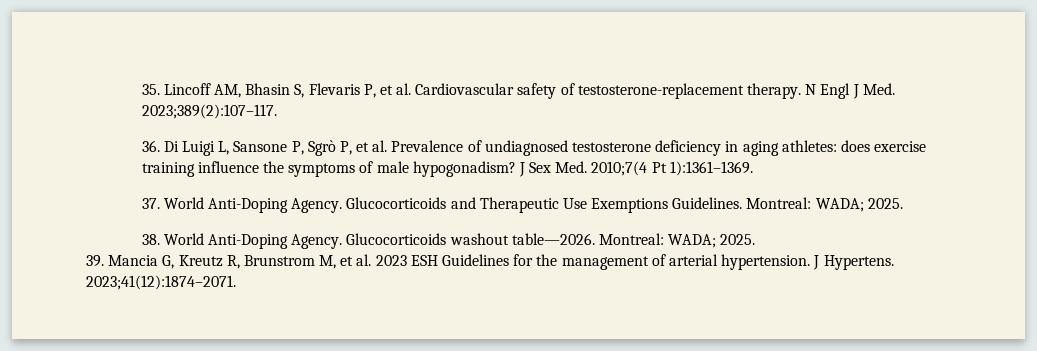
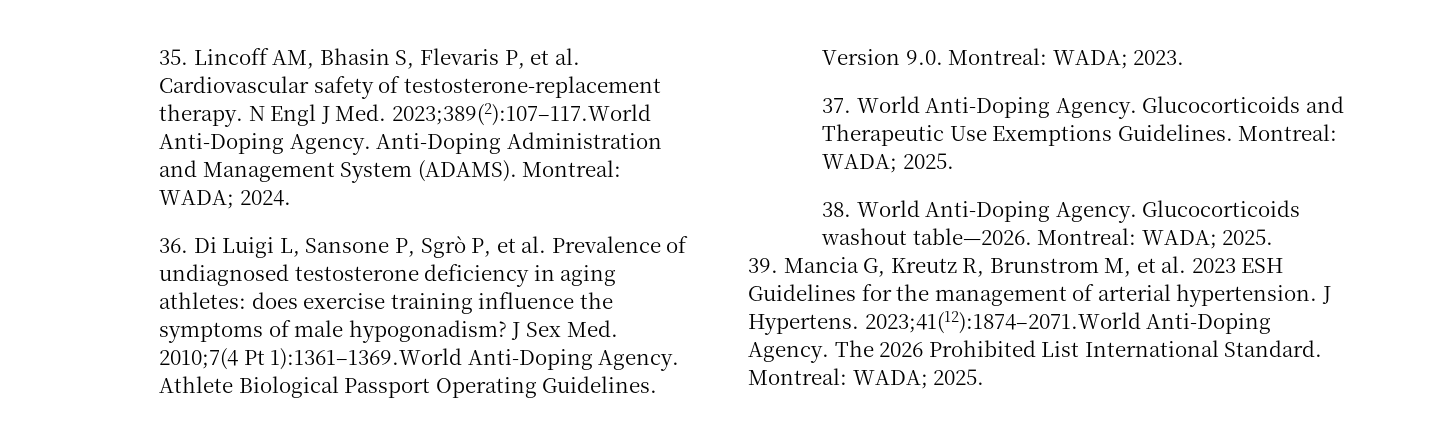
[141,104,277,119] 2023;389(2):107–117. -> [392,103,652,126] [159,132,662,155] [159,160,622,183] [159,190,291,209] 2023;389(2):107–117.World Anti-Doping Agency. Anti-Doping Administration and Management System (ADAMS). Montreal: WADA; 2024.
[669,161,753,176] 1):1361–1369. -> [270,348,680,371] [159,376,658,398] [822,48,1185,69] 1):1361–1369.World Anti-Doping Agency. Athlete Biological Passport Operating Guidelines. Version 9.0. Montreal: WADA; 2023.
[86,275,236,290] 2023;41(12):1874–2071. -> [864,311,1272,334] [748,340,1323,363] [748,368,985,389] 2023;41(12):1874–2071.World Anti-Doping Agency. The 2026 Prohibited List International Standard. Montreal: WADA; 2025.

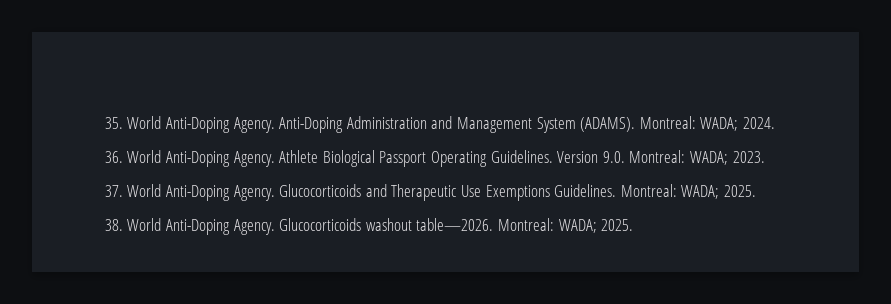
[193,48,580,69] [159,76,661,99] [159,103,652,127] Lincoff AM, Bhasin S, Flevaris P, et al. Cardiovascular safety of testosterone-replacement therapy. N Engl J Med. 2023;389(2):107–117.World -> [127,116,162,129] World
[193,236,689,258] [159,264,617,287] [159,292,614,314] [159,320,618,343] [159,348,463,370] Di Luigi L, Sansone P, Sgrò P, et al. Prevalence of undiagnosed testosterone deficiency in aging athletes: does exercise training influence the symptoms of male hypogonadism? J Sex Med. 2010;7(4 Pt 1):1361–1369.World -> [127,150,162,163] World
[748,256,1284,277] [748,284,1331,307] [748,311,1272,335] [748,340,1323,363] [748,368,985,389] // 39. Mancia G, Kreutz R, Brunstrom M, et al. 2023 ESH Guidelines for the management of arterial hypertension. J Hypertens. 2023;41(12):1874–2071.World Anti-Doping Agency. The 2026 Prohibited List International Standard. Montreal: WADA; 2025. -> (634, 225) none

